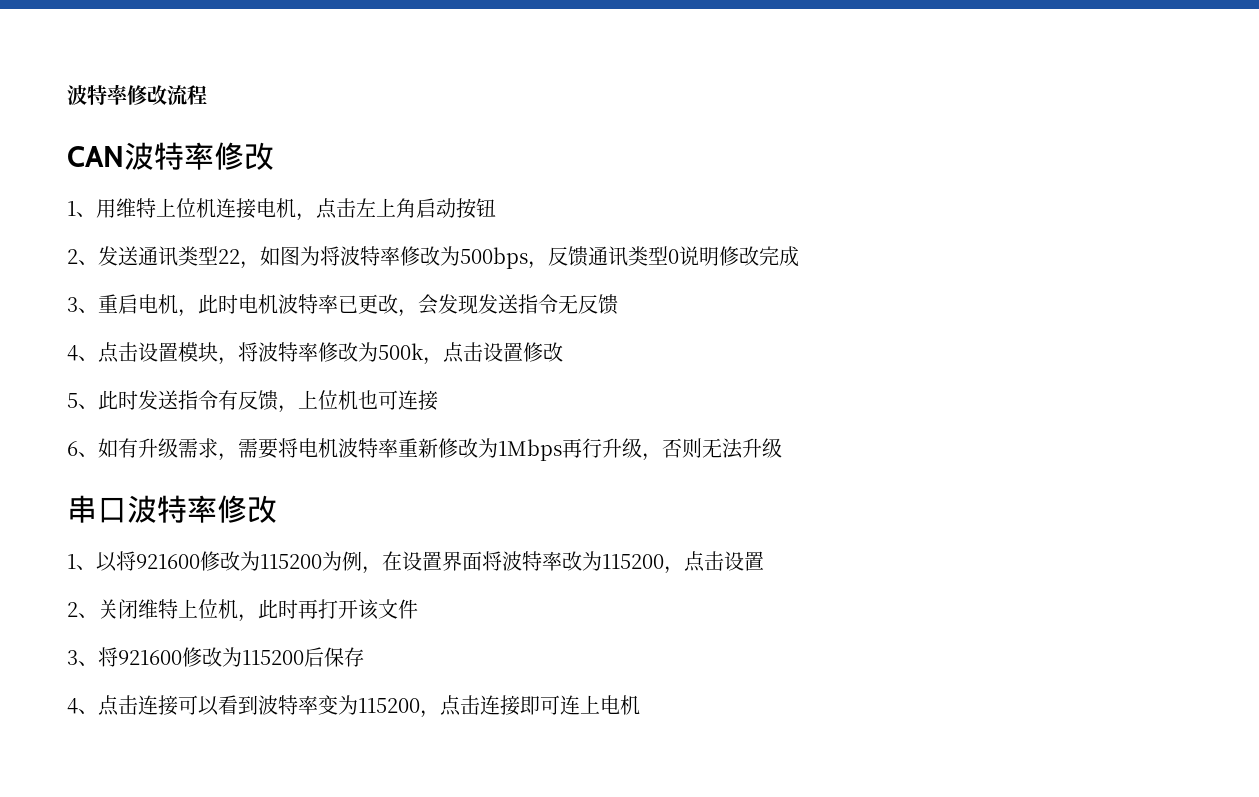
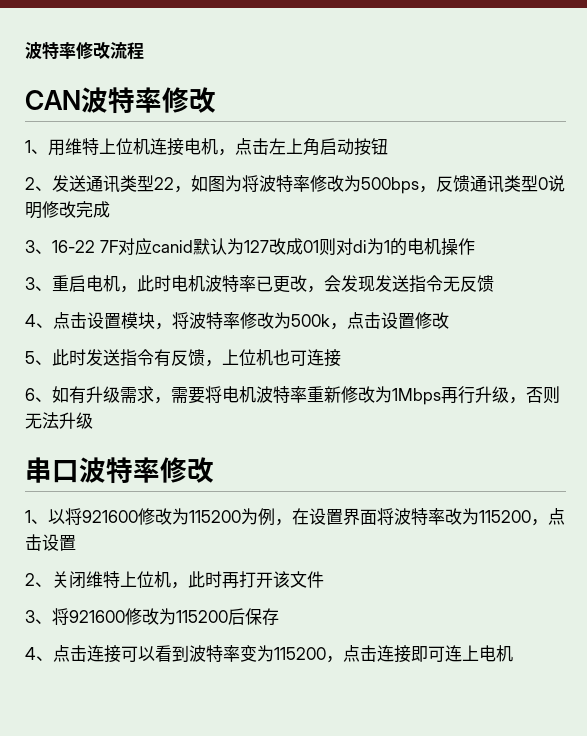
(799, 256) none -> [25,238,475,256] // 3、16-22 7F对应canid默认为127改成01则对di为1的电机操作

